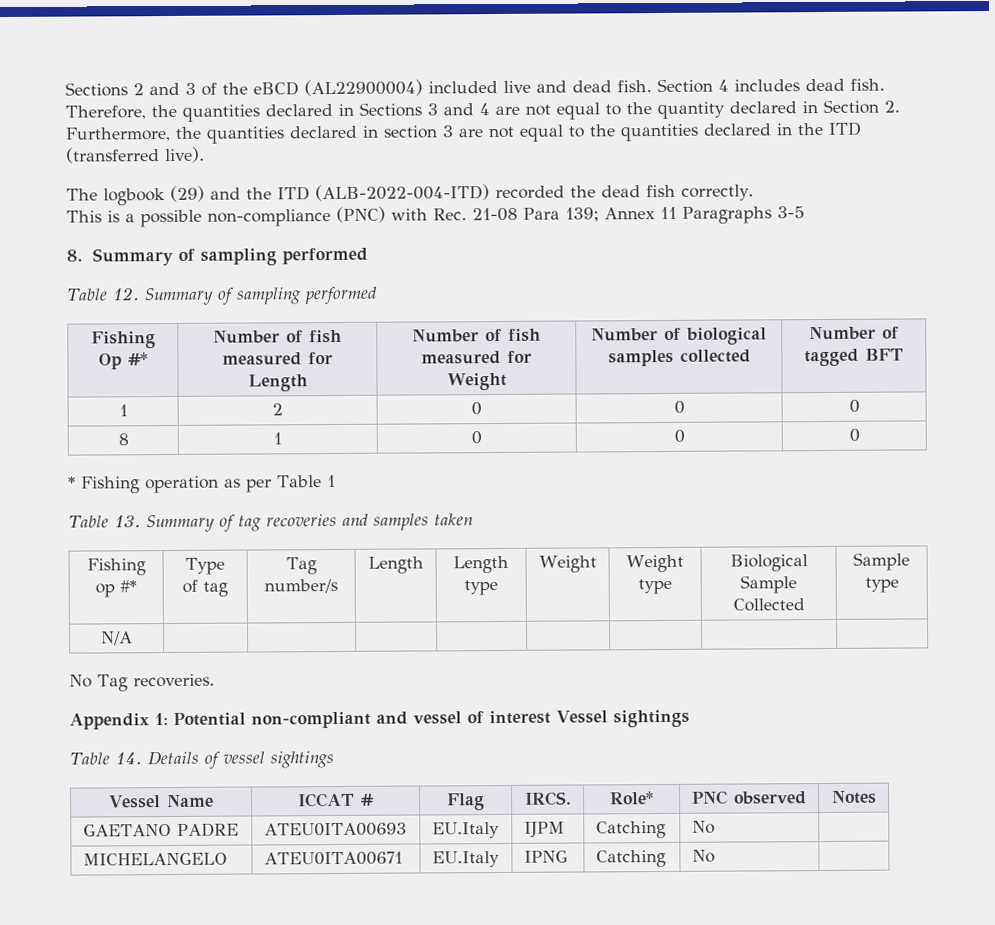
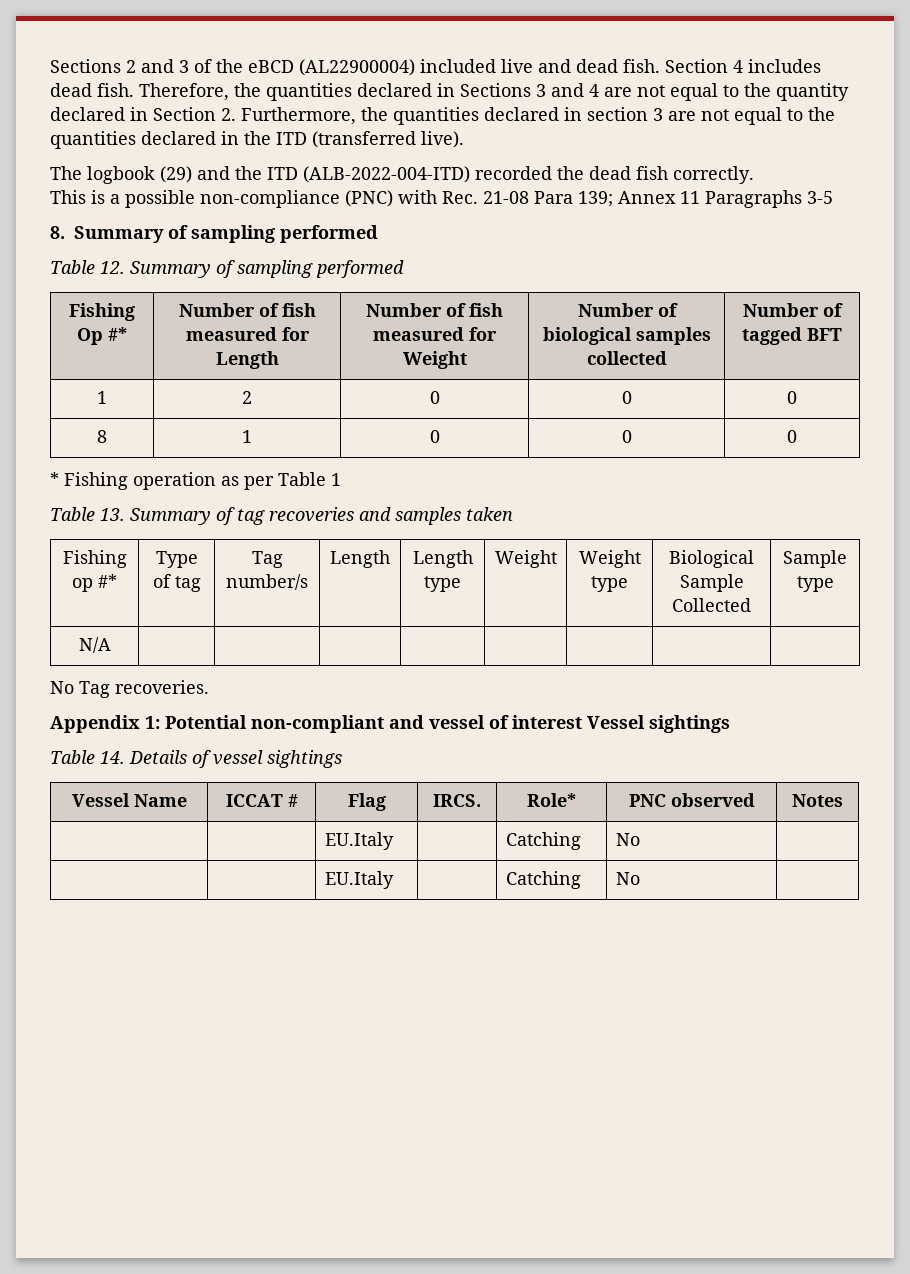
[82,822,239,837] [263,822,407,837] [431,821,500,839] [523,821,565,838] GAETANO PADRE | ATEU0ITA00693 | EU.Italy | IJPM -> [324,832,394,850] | | EU.Italy |
[82,852,228,866] [263,851,403,866] [431,850,500,868] [523,850,568,863] MICHELANGELO | ATEU0ITA00671 | EU.Italy | IPNG -> [324,871,394,889] | | EU.Italy |

